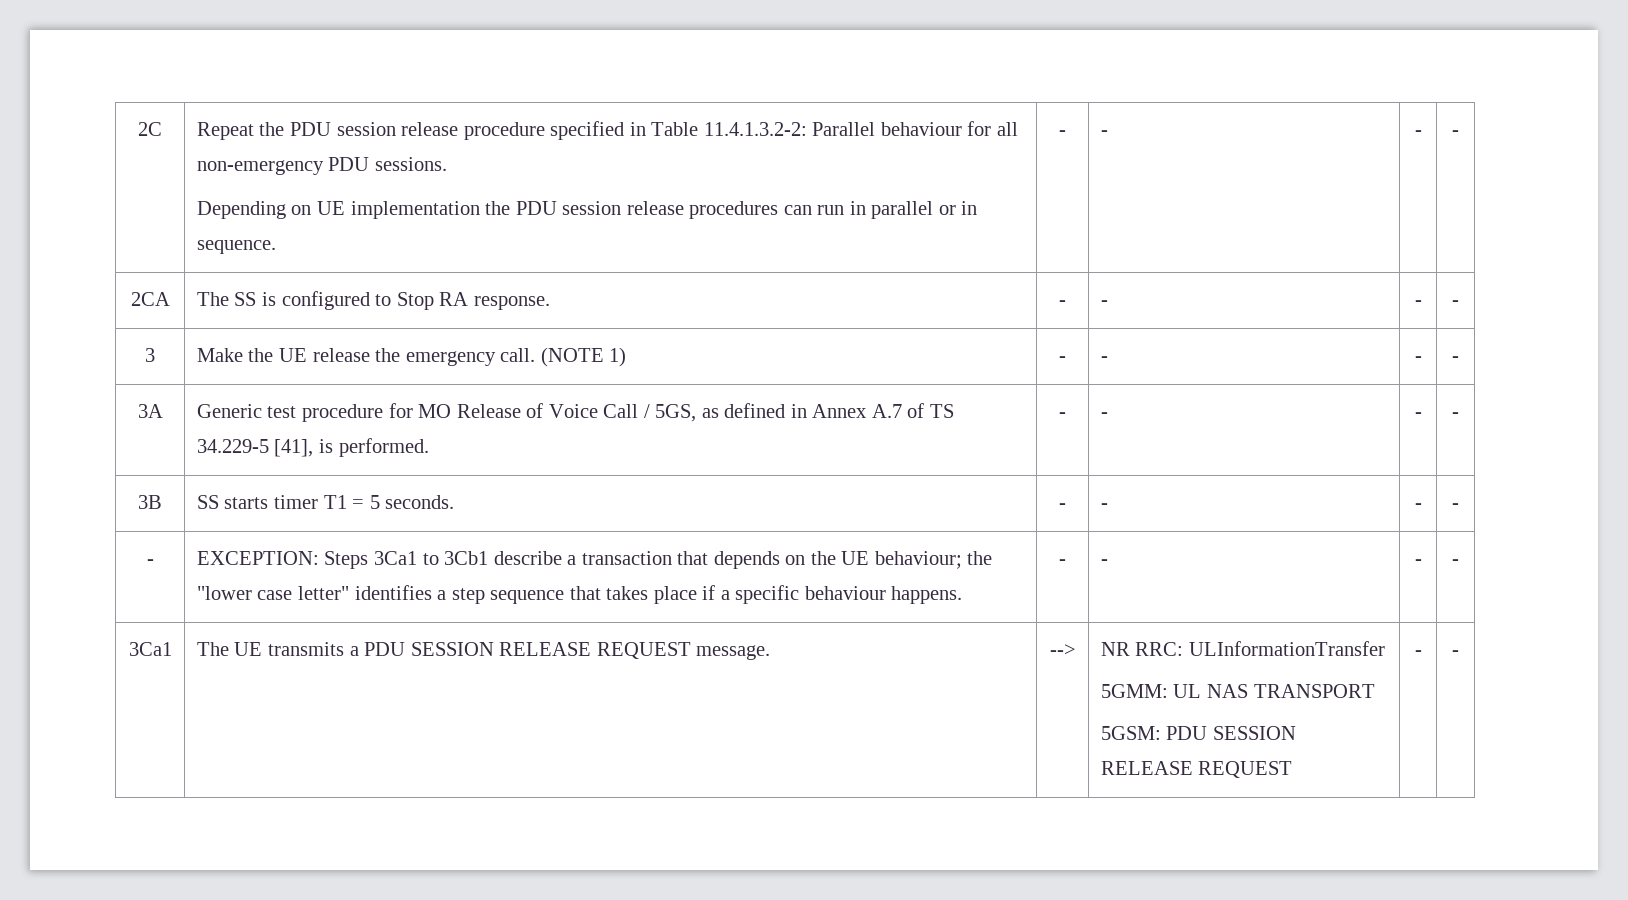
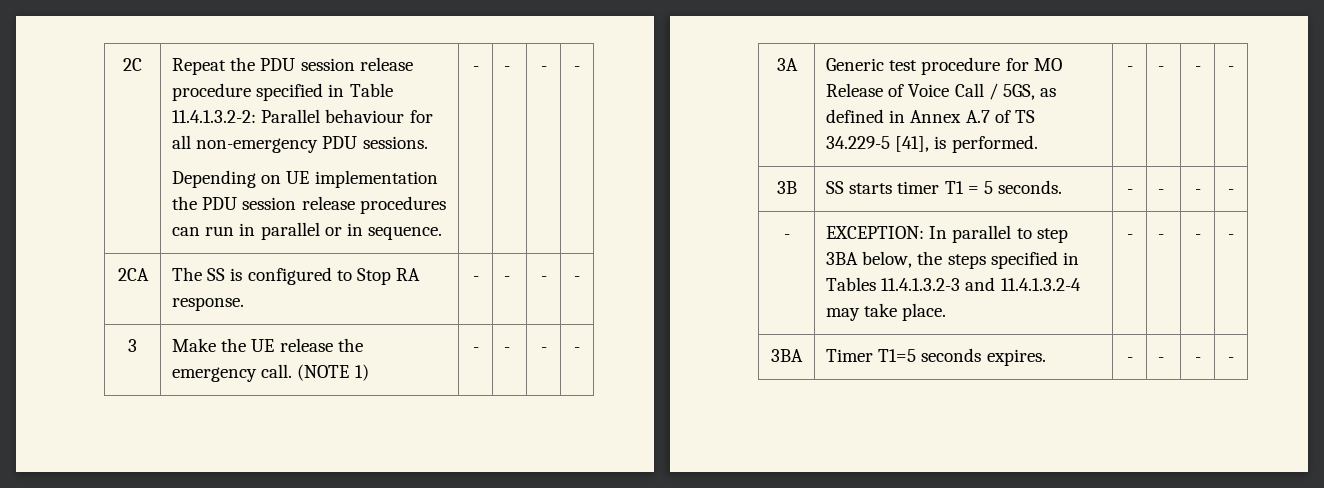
[324,551,993,569] [196,585,963,604] [1059,559,1066,565] [1100,559,1108,565] [1414,559,1422,565] [1452,559,1459,565] [128,642,172,656] [196,642,771,660] [1049,644,1076,656] [1100,641,1385,656] [1100,684,1375,698] [1100,726,1296,740] [1100,761,1293,778] [1414,650,1422,656] [1452,650,1459,656] Steps 3Ca1 to 3Cb1 describe a transaction that depends on the UE behaviour; the "lower case letter" identifies a step sequence that takes place if a specific behaviour happens. | - | - | - | - // 3Ca1 | The UE transmits a PDU SESSION RELEASE REQUEST message. | --> | NR RRC: ULInformationTransfer // 5GMM: UL NAS TRANSPORT // 5GSM: PDU SESSION RELEASE REQUEST | - | - -> [929,225,1068,243] [826,251,1079,269] [826,277,1081,291] [826,303,947,321] [1126,234,1133,239] [1158,234,1165,239] [1194,234,1201,239] [1228,234,1234,239] [771,349,803,362] [826,348,1046,366] [1126,357,1133,362] [1158,357,1165,362] [1194,357,1201,362] [1228,357,1234,362] In parallel to step 3BA below, the steps specified in Tables 11.4.1.3.2-3 and 11.4.1.3.2-4 may take place. | - | - | - | - // 3BA | Timer T1=5 seconds expires. | - | - | - | -

